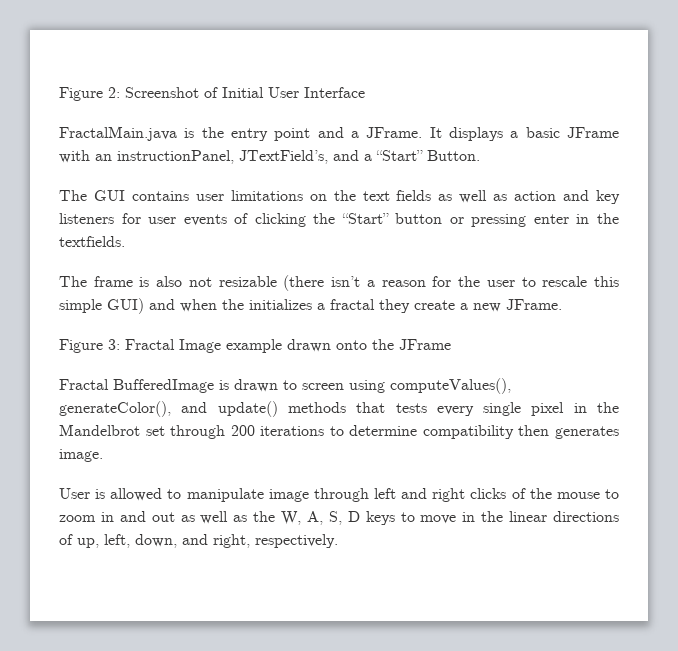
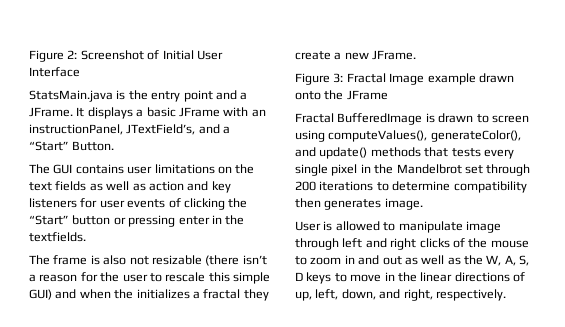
[59,126,177,141] FractalMain.java -> [29,90,113,102] StatsMain.java

